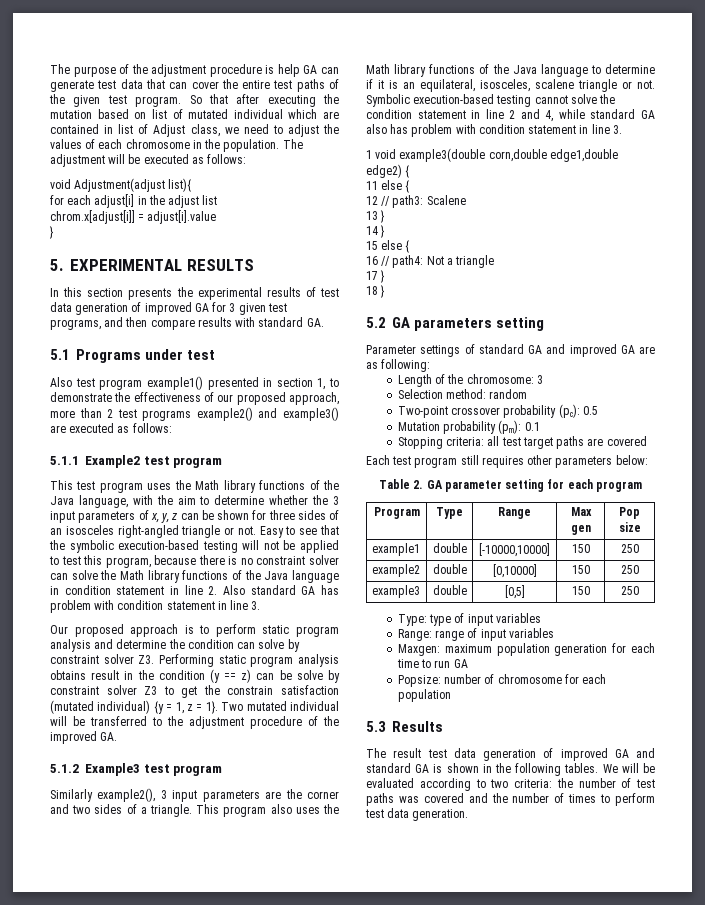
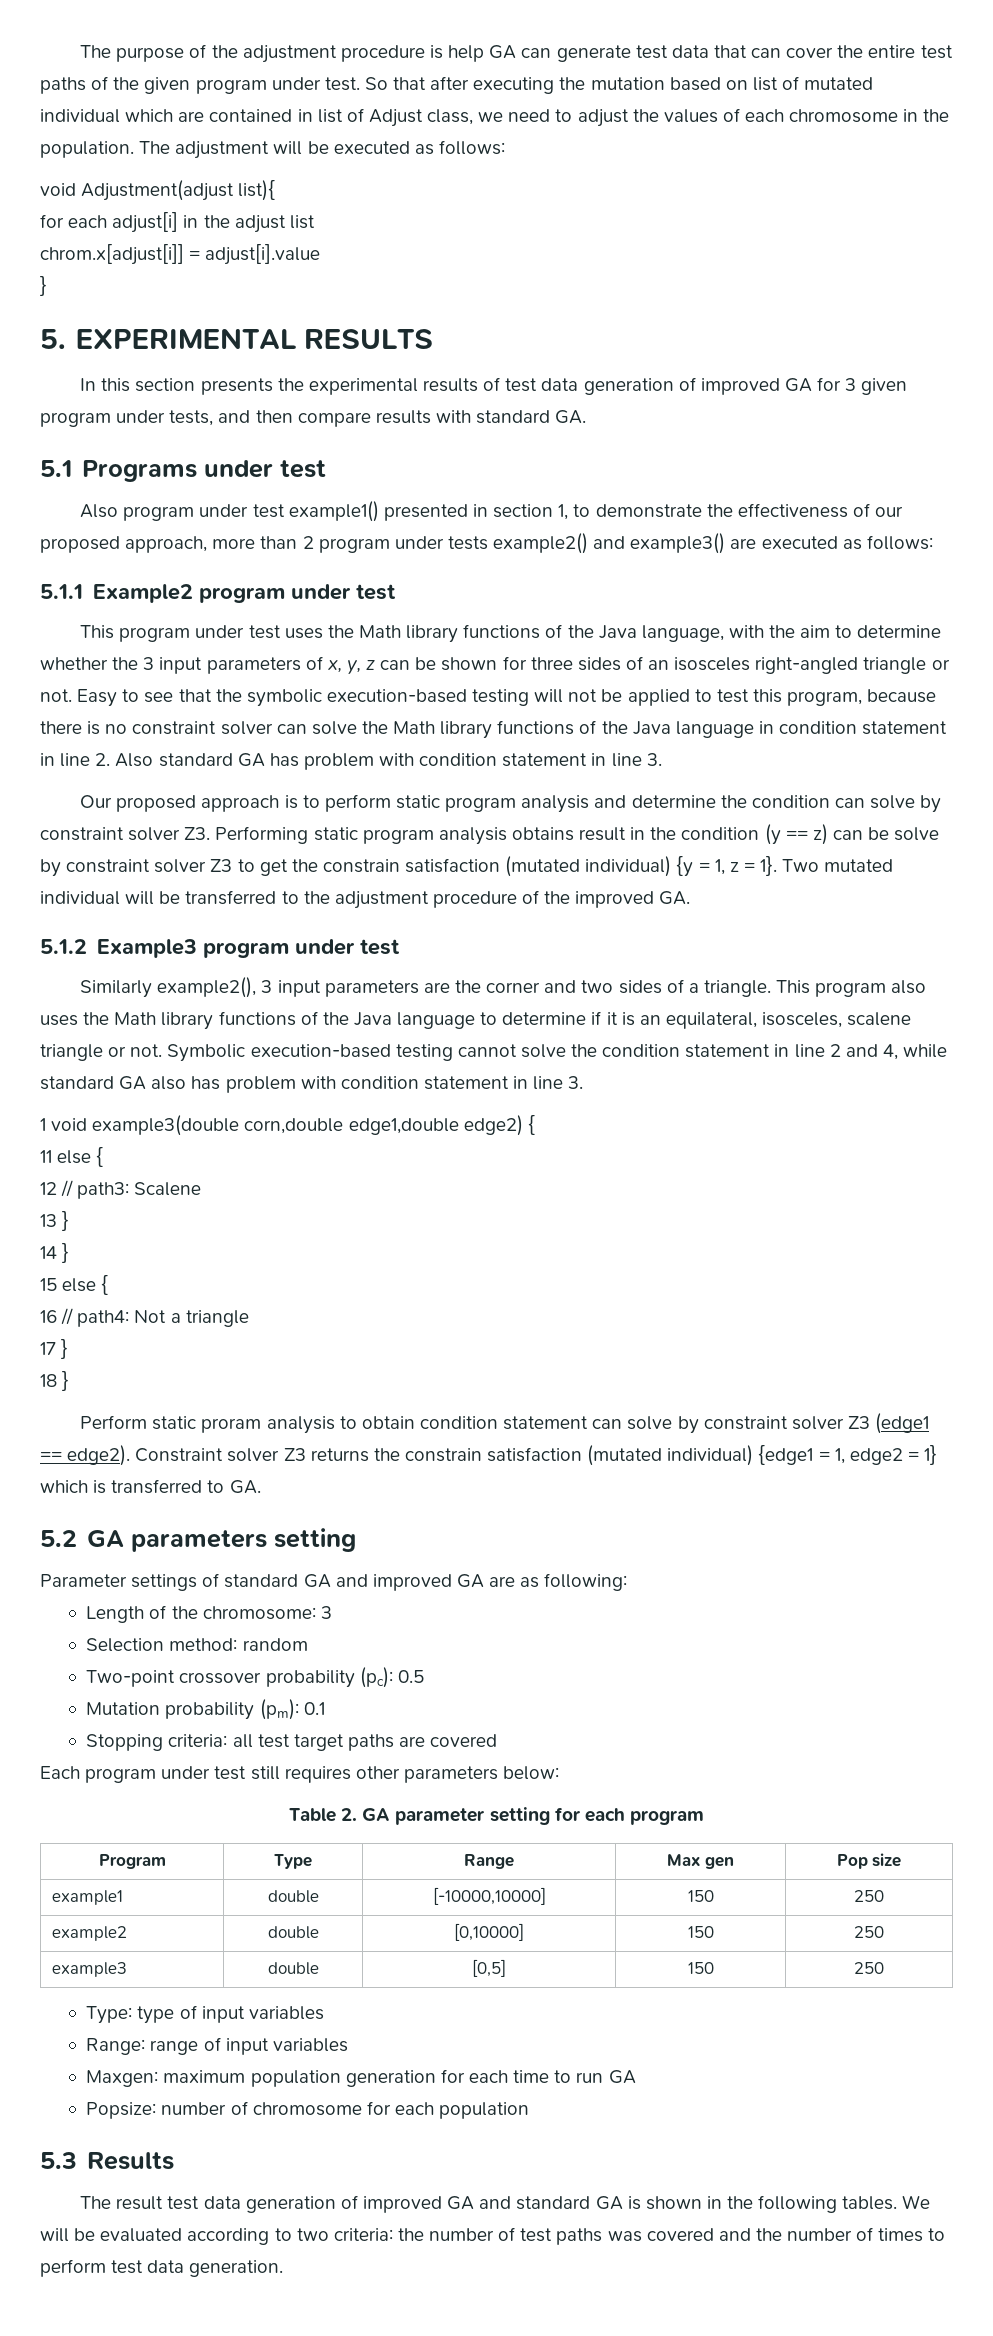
[107,95,182,107] test program. -> [195,77,360,94] program under test.
[267,303,287,312] [50,319,101,330] test programs, -> [40,410,214,427] program under tests,
[75,378,143,390] test program -> [123,504,285,521] program under test
[117,409,192,421] test programs -> [318,536,488,553] program under tests
[143,456,223,468] [50,480,143,493] test program // This test program -> [198,584,396,603] [80,625,281,642] program under test // This program under test
[143,764,223,776] test program -> [202,939,400,958] program under test
(385, 291) none -> [80,1413,930,1434] [40,1445,938,1466] [40,1479,261,1494] // Perform static proram analysis to obtain condition statement can solve by constraint solver Z3 (edge1 == edge2). Constraint solver Z3 returns the constrain satisfaction (mutated individual) {edge1 = 1, edge2 = 1} which is transferred to GA.
[392,456,458,468] test program -> [85,1766,247,1783] program under test

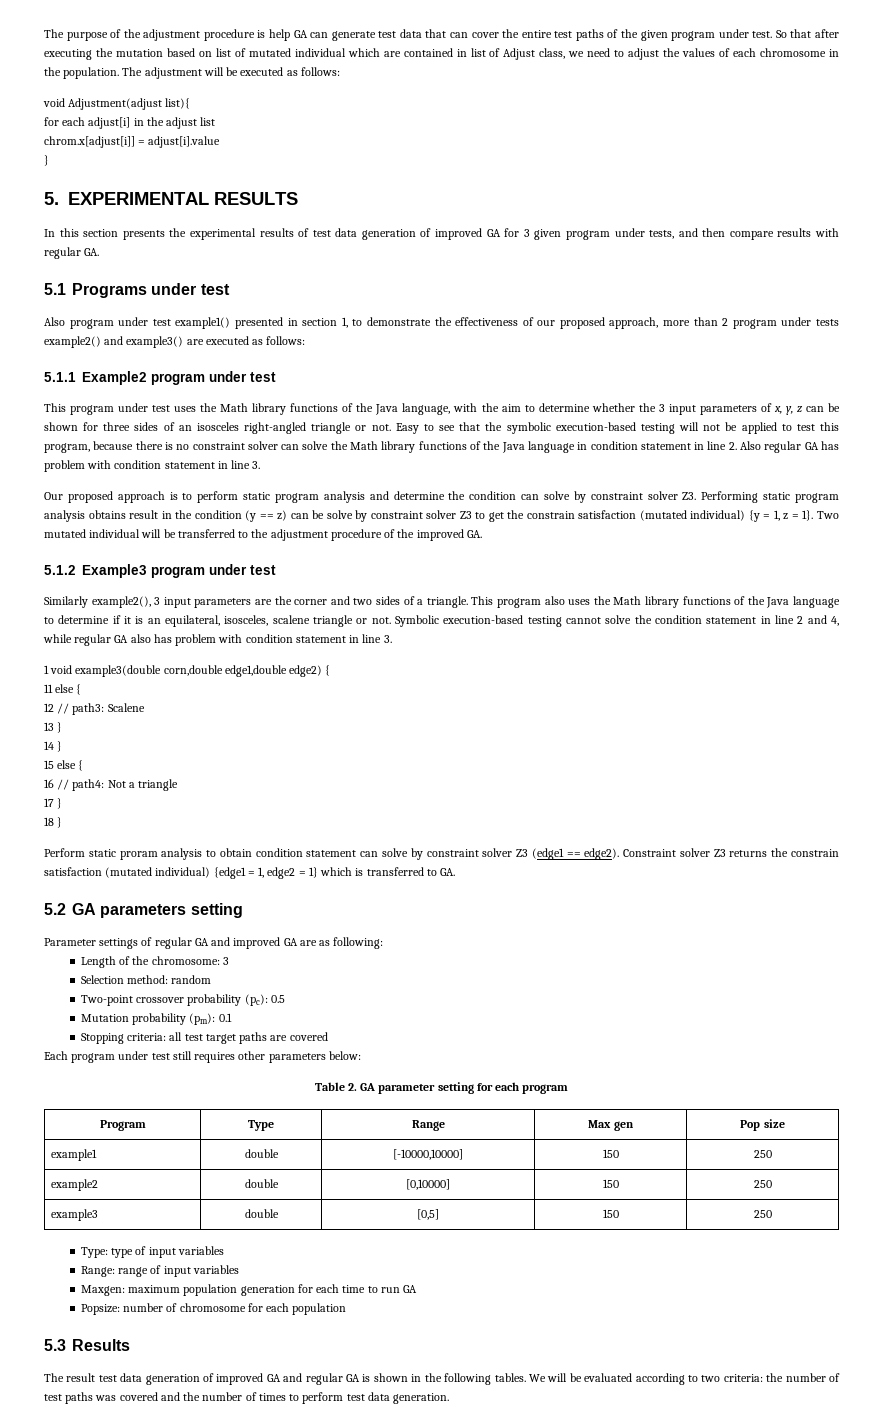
[476,410,551,424] standard -> [44,247,81,259] regular
[158,753,233,767] standard -> [764,441,802,453] regular
[40,1076,114,1090] standard -> [74,634,112,646] regular
[224,1574,299,1588] standard -> [154,937,192,949] regular
[516,2196,591,2210] standard -> [305,1373,343,1385] regular

